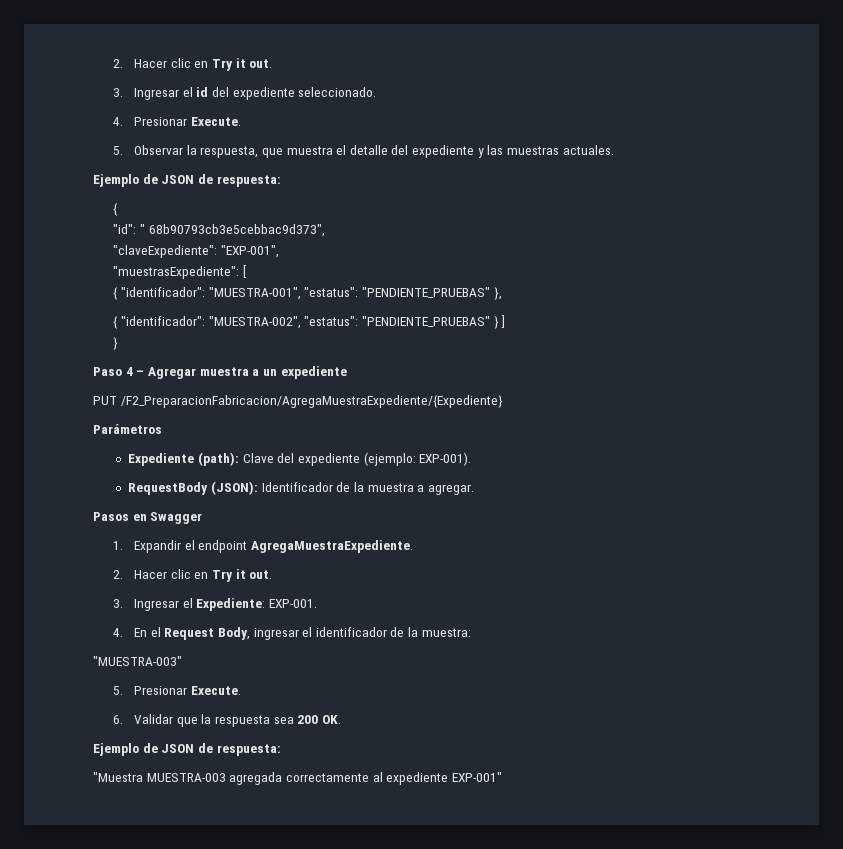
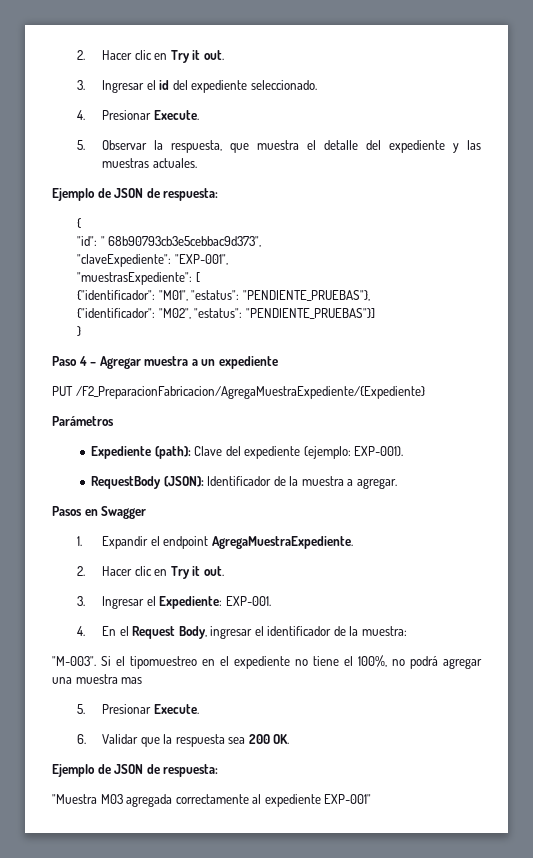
[113,287,502,300] [113,315,506,329] { "identificador": "MUESTRA-001", "estatus": "PENDIENTE_PRUEBAS" }, // { "identificador": "MUESTRA-002", "estatus": "PENDIENTE_PRUEBAS" } ] -> [77,290,370,301] [77,308,375,319] {"identificador": "M01", "estatus": "PENDIENTE_PRUEBAS"}, // {"identificador": "M02", "estatus": "PENDIENTE_PRUEBAS"}]
[93,656,182,666] "MUESTRA-003" -> [52,655,482,669] [52,674,143,684] "M-003". Si el tipomuestreo en el expediente no tiene el 100%, no podrá agregar una muestra mas
[146,773,226,782] MUESTRA-003 -> [100,794,123,804] M03

